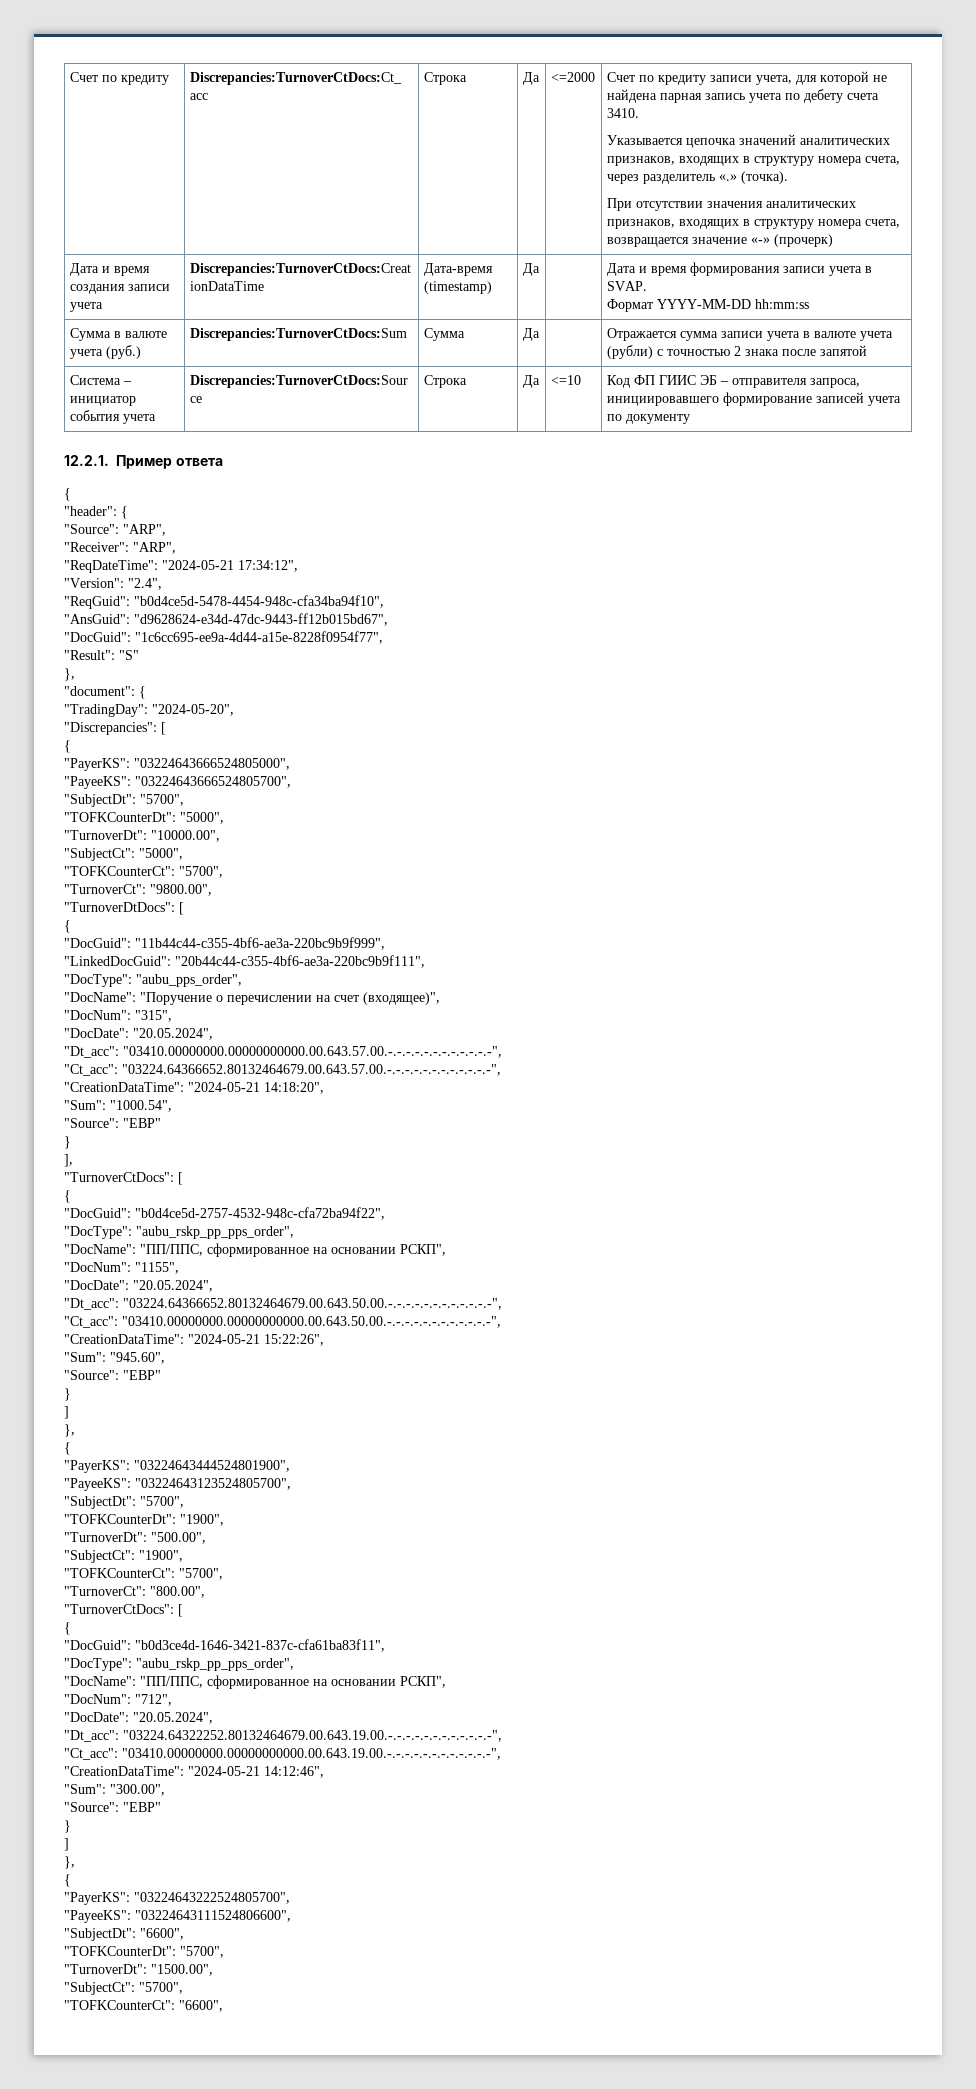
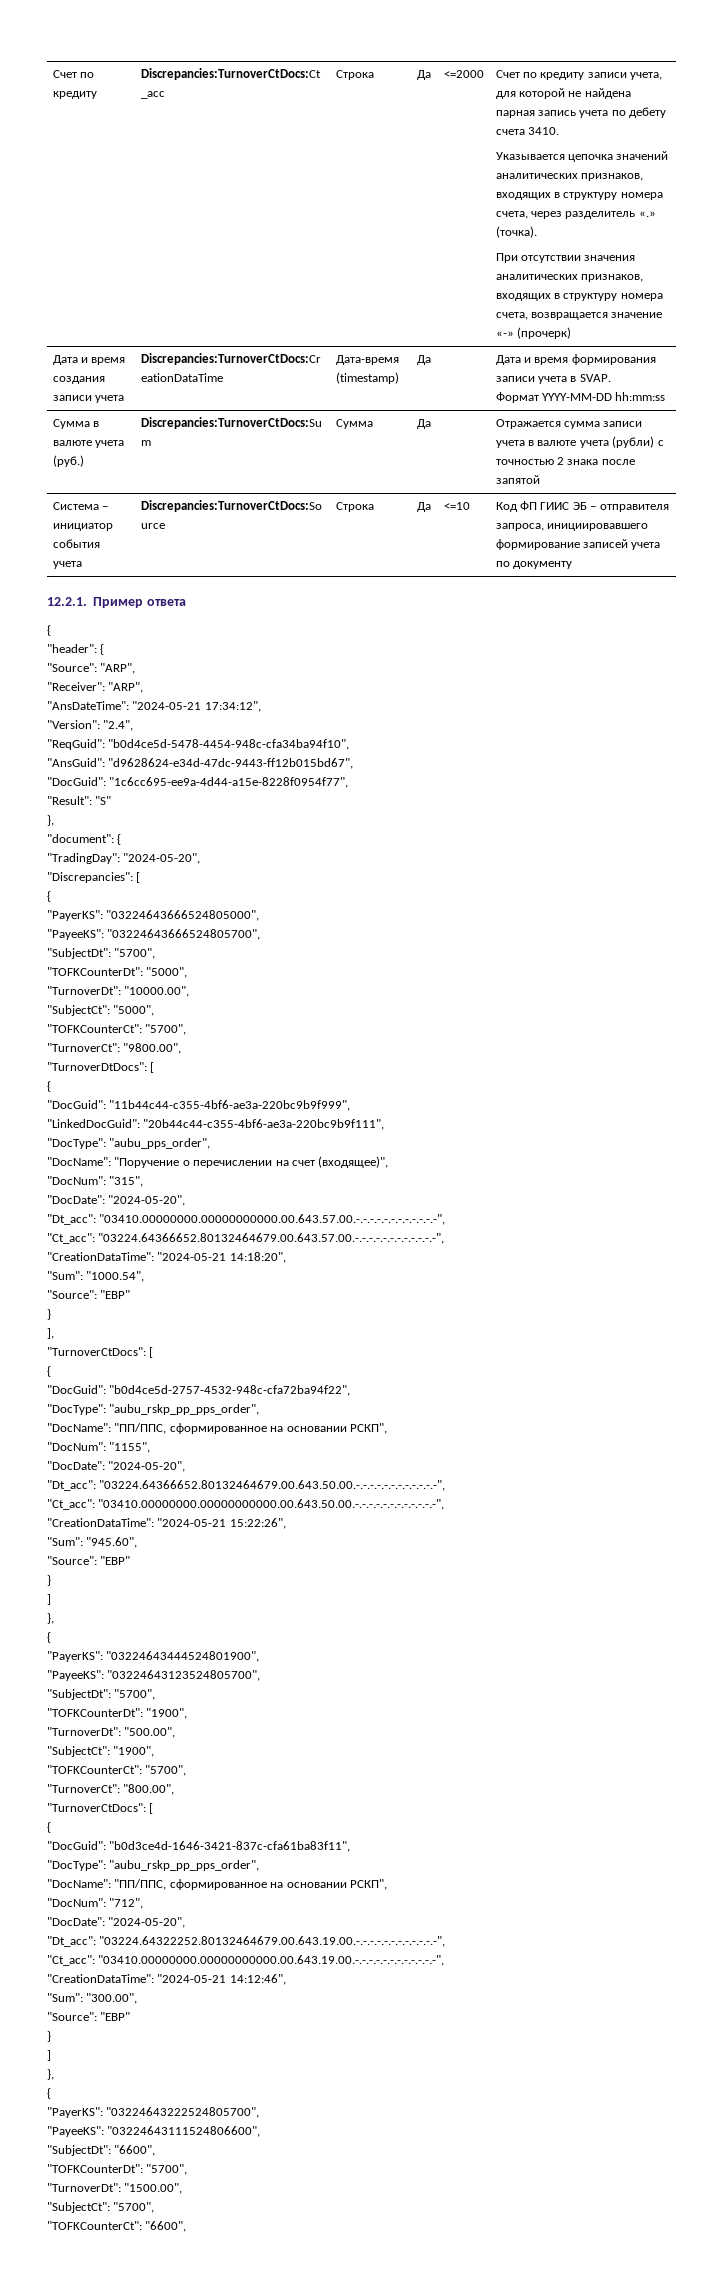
[64,560,158,573] "ReqDateTime": -> [47,701,129,710] "AnsDateTime":
[133,1028,213,1040] "20.05.2024", -> [108,1195,186,1206] "2024-05-20",
[133,1280,213,1292] "20.05.2024", -> [108,1461,186,1472] "2024-05-20",
[133,1712,213,1724] "20.05.2024", -> [108,1917,186,1928] "2024-05-20",

